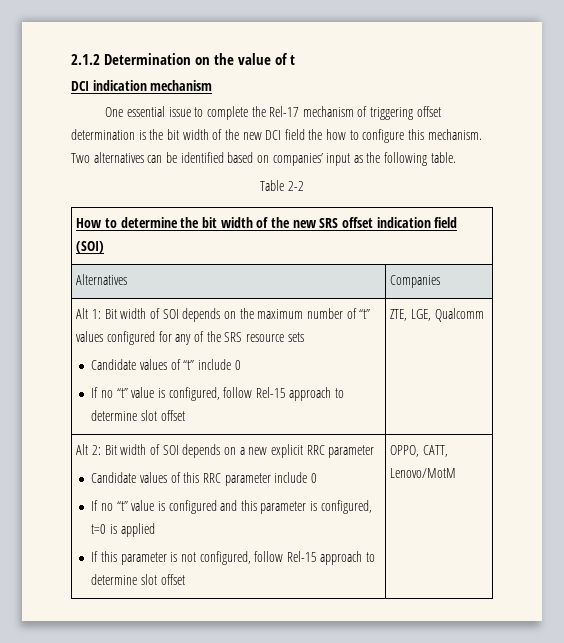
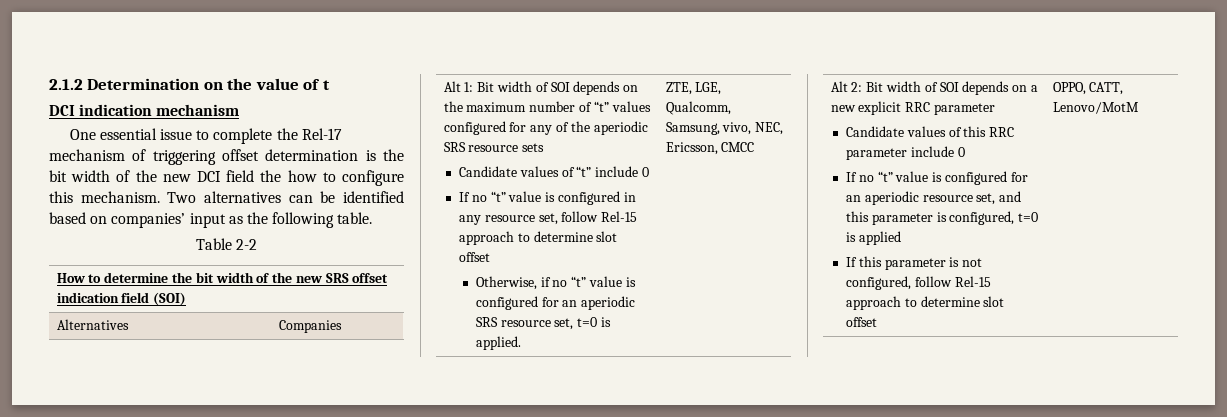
(221, 336) none -> [593,121,648,135] aperiodic
[168,387,345,401] [91,410,185,421] [390,308,484,322] configured, follow Rel-15 approach to determine slot offset | ZTE, LGE, Qualcomm -> [557,191,636,205] [459,211,638,225] [459,231,618,245] [459,252,491,262] [475,276,636,290] [475,296,636,310] [475,317,612,330] [475,336,521,350] [665,82,722,95] [665,101,731,115] [665,122,784,135] [665,142,755,155] configured in any resource set, follow Rel-15 approach to determine slot offset // Otherwise, if no “t” value is configured for an aperiodic SRS resource set, t=0 is applied. | ZTE, LGE, Qualcomm, Samsung, vivo, NEC, Ericsson, CMCC
(217, 507) none -> [1010,172,1028,182] [846,191,996,205] for an aperiodic resource set,

